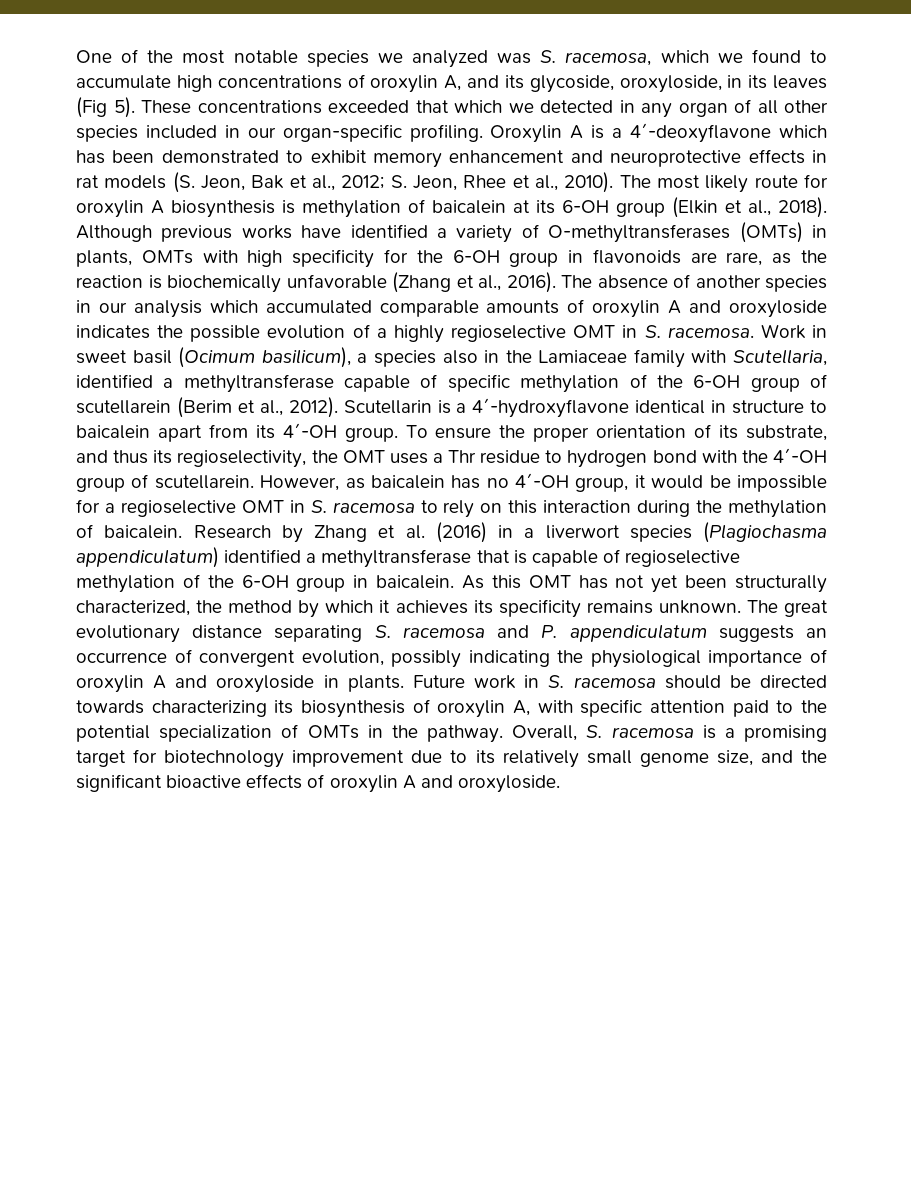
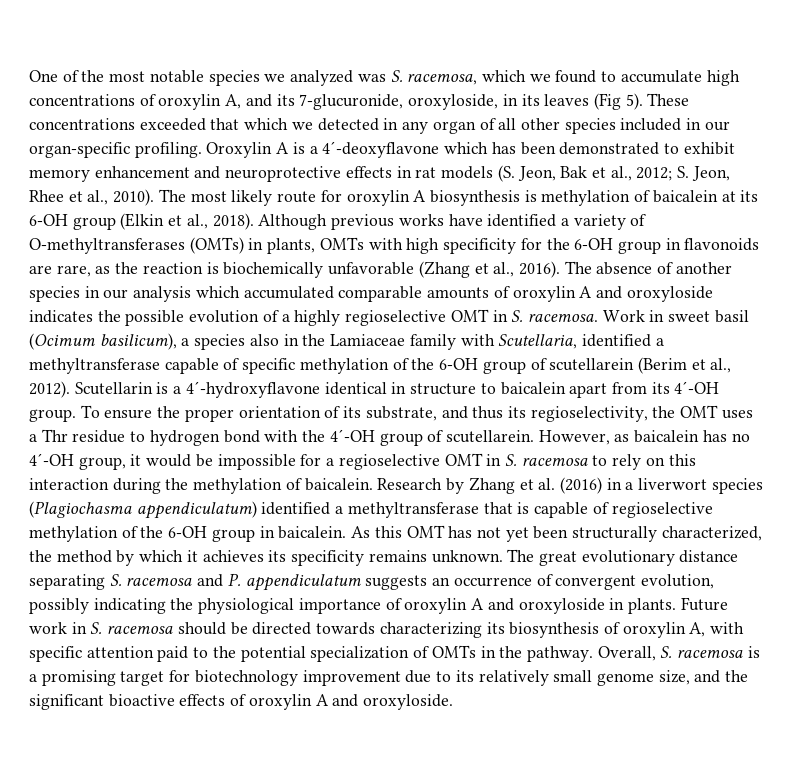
[529,75,614,93] glycoside, -> [299,94,404,110] 7-glucuronide,

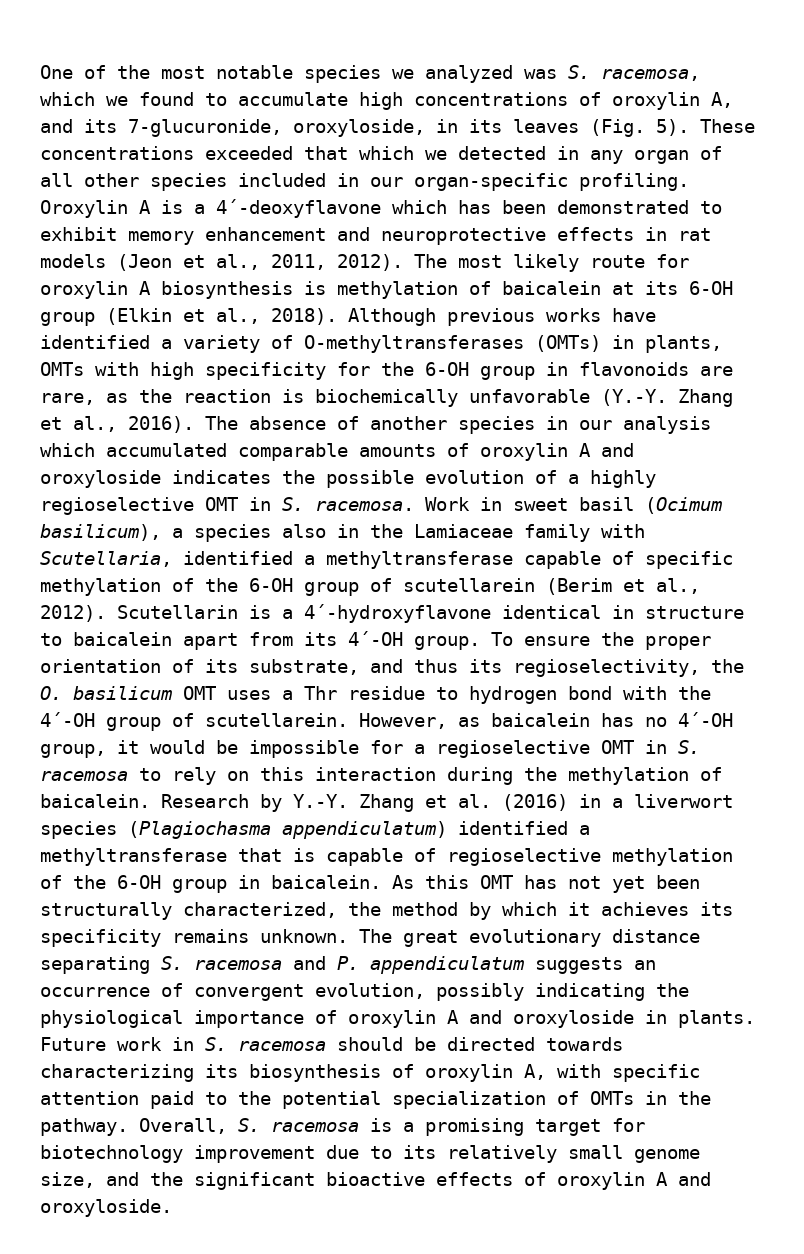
[593,93,621,110] (Fig -> [590,119,645,137] (Fig.
[497,165,730,182] [29,189,155,206] (S. Jeon, Bak et al., 2012; S. Jeon, Rhee et al., 2010). -> [117,254,403,271] (Jeon et al., 2011, 2012).
[418,261,470,278] (Zhang -> [601,389,733,407] (Y.-Y. Zhang
(676, 412) none -> [40,686,172,700] O. basilicum
(465, 486) none -> [293,794,348,808] Y.-Y.

